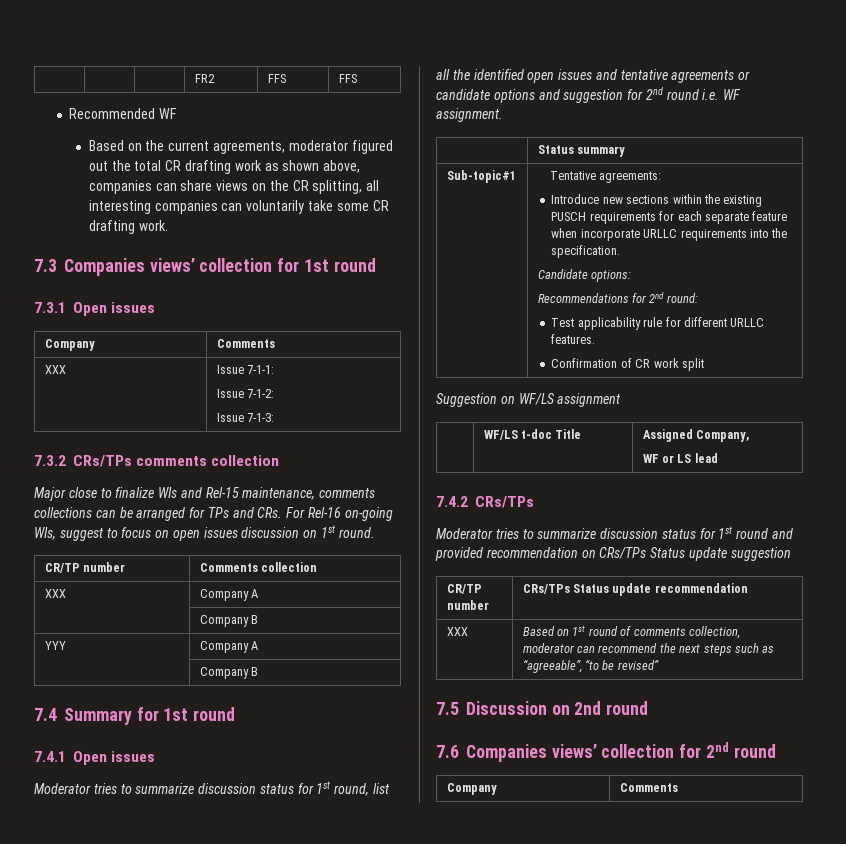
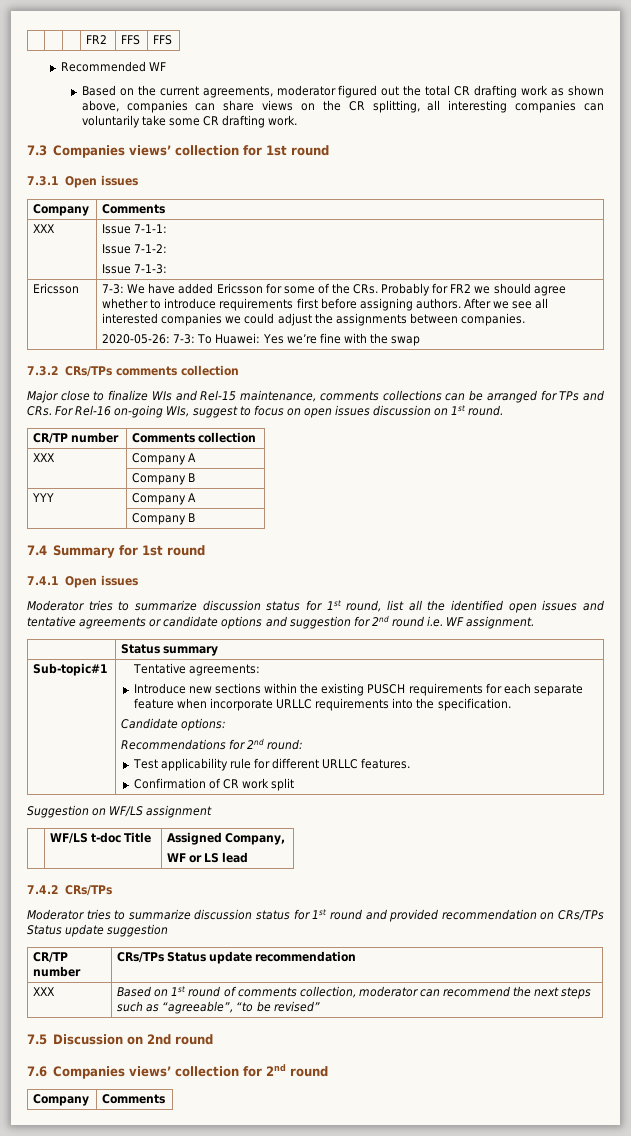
(275, 417) none -> [33,283,80,294] [102,283,566,296] [102,298,549,311] [102,313,525,326] [102,333,421,346] // Ericsson | 7-3: We have added Ericsson for some of the CRs. Probably for FR2 we should agree whether to introduce requirements first before assigning authors. After we see all interested companies we could adjust the assignments between companies. // 2020-05-26: 7-3: To Huawei: Yes we’re fine with the swap

